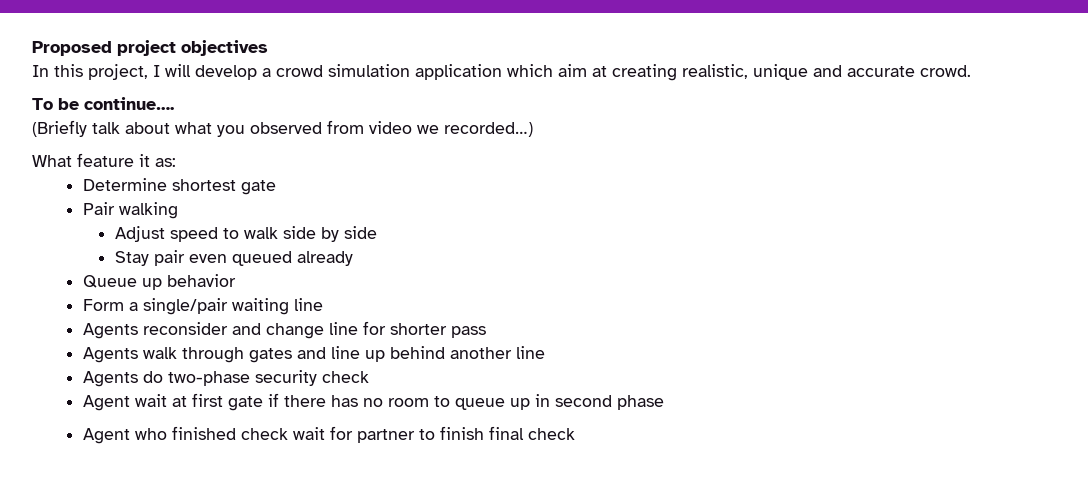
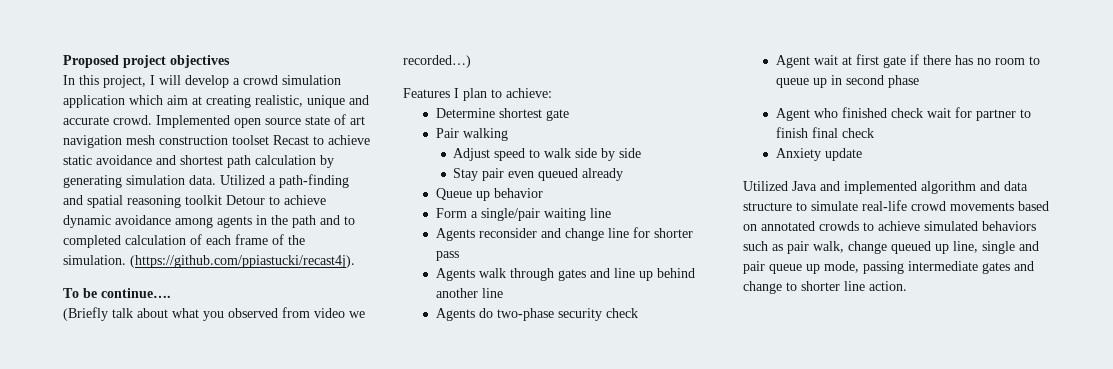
(971, 71) none -> [156,114,365,128] [63,135,370,148] [63,155,334,168] [63,174,349,188] [63,195,326,208] [63,215,355,228] [63,234,305,248] [63,255,355,268] Implemented open source state of art navigation mesh construction toolset Recast to achieve static avoidance and shortest path calculation by generating simulation data. Utilized a path-finding and spatial reasoning toolkit Detour to achieve dynamic avoidance among agents in the path and to completed calculation of each frame of the simulation. (https://github.com/ppiastucki/recast4j).
[32,153,176,167] What feature it as: -> [403,88,552,101] Features I plan to achieve:
(576, 434) none -> [775,148,862,161] [743,181,1028,194] [743,200,1049,211] [743,221,1036,231] [743,241,1039,254] [743,261,1034,274] [743,281,907,294] // Anxiety update // Utilized Java and implemented algorithm and data structure to simulate real-life crowd movements based on annotated crowds to achieve simulated behaviors such as pair walk, change queued up line, single and pair queue up mode, passing intermediate gates and change to shorter line action.

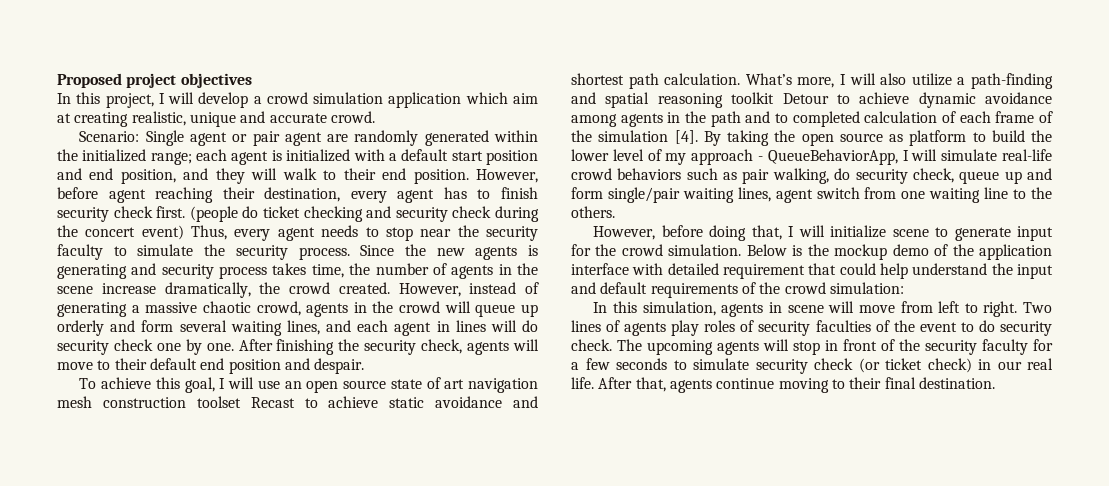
[156,115,230,128] Implemented -> [79,130,538,146] [57,149,539,165] [57,168,538,184] [57,187,538,203] [57,206,539,222] [57,225,539,241] [57,244,538,260] [57,263,539,279] [57,282,539,298] [57,301,538,317] [57,320,538,336] [57,339,540,355] [57,358,365,374] [79,377,302,393] // Scenario: Single agent or pair agent are randomly generated within the initialized range; each agent is initialized with a default start position and end position, and they will walk to their end position. However, before agent reaching their destination, every agent has to finish security check first. (people do ticket checking and security check during the concert event) Thus, every agent needs to stop near the security faculty to simulate the security process. Since the new agents is generating and security process takes time, the number of agents in the scene increase dramatically, the crowd created. However, instead of generating a massive chaotic crowd, agents in the crowd will queue up orderly and form several waiting lines, and each agent in lines will do security check one by one. After finishing the security check, agents will move to their default end position and despair. // To achieve this goal, I will use an
[255,155,334,168] [63,175,265,188] calculation by generating simulation data. Utilized -> [664,73,952,88] calculation. What’s more, I will also utilize
[63,255,355,268] [63,288,171,298] [63,307,365,321] [403,55,471,68] [403,88,552,101] [435,108,569,121] [435,128,508,141] [453,148,642,161] [453,168,624,181] [435,188,543,201] [435,208,611,221] [435,227,693,241] [435,251,459,261] [435,268,695,281] [435,288,503,298] [435,308,638,321] [775,54,1040,68] [775,75,919,88] [775,107,1031,121] [775,127,874,138] [775,148,862,161] [743,181,1028,194] [743,200,1049,211] [743,221,1036,231] [743,241,1039,254] [743,261,1034,274] [743,281,907,294] simulation. (https://github.com/ppiastucki/recast4j). // To be continue…. // (Briefly talk about what you observed from video we recorded…) // Features I plan to achieve: // Determine shortest gate // Pair walking // Adjust speed to walk side by side // Stay pair even queued already // Queue up behavior // Form a single/pair waiting line // Agents reconsider and change line for shorter pass // Agents walk through gates and line up behind another line // Agents do two-phase security check // Agent wait at first gate if there has no room to queue up in second phase // Agent who finished check wait for partner to finish final check // Anxiety update // Utilized Java and implemented algorithm and data structure to simulate real-life crowd movements based on annotated crowds to achieve simulated behaviors such as pair walk, change queued up line, single and pair queue up mode, passing intermediate gates and change to shorter line action. -> [598,130,1052,146] [571,149,1052,165] [571,168,1052,184] [571,187,1052,203] [571,206,615,218] [593,225,1053,241] [571,244,1052,260] [571,263,1053,279] [571,282,904,298] [593,301,1052,317] [571,320,1052,336] [571,339,1053,355] [571,358,1053,374] [571,377,995,393] simulation [4]. By taking the open source as platform to build the lower level of my approach - QueueBehaviorApp, I will simulate real-life crowd behaviors such as pair walking, do security check, queue up and form single/pair waiting lines, agent switch from one waiting line to the others. // However, before doing that, I will initialize scene to generate input for the crowd simulation. Below is the mockup demo of the application interface with detailed requirement that could help understand the input and default requirements of the crowd simulation: // In this simulation, agents in scene will move from left to right. Two lines of agents play roles of security faculties of the event to do security check. The upcoming agents will stop in front of the security faculty for a few seconds to simulate security check (or ticket check) in our real life. After that, agents continue moving to their final destination.

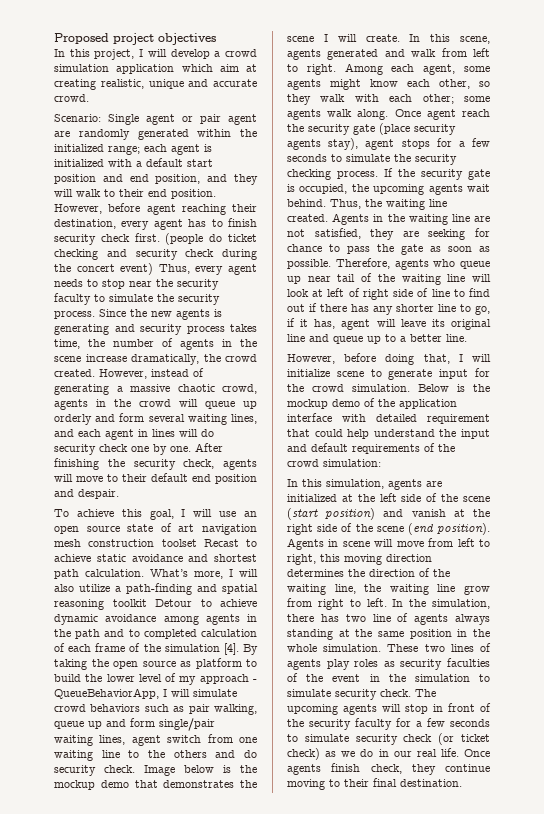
[1002,149,1052,161] real-life -> (237, 693) none
[834,168,954,184] do security check, -> (257, 709) none
[571,206,615,218] others. -> [173,750,257,758] [54,765,257,776] [54,780,257,790] [287,34,490,44] [287,48,490,60] [287,63,490,75] [287,79,490,90] [287,94,490,105] [287,109,490,120] [287,123,456,135] [287,138,490,150] [287,154,457,165] [287,168,490,180] [287,184,490,195] [287,199,447,210] [287,213,490,225] [287,228,490,240] [287,244,490,255] [287,258,490,270] [287,273,491,285] [287,288,490,300] [287,303,490,315] [287,318,491,330] [287,334,467,344] others and do security check. Image below is the mockup demo that demonstrates the scene I will create. In this scene, agents generated and walk from left to right. Among each agent, some agents might know each other, so they walk with each other; some agents walk along. Once agent reach the security gate (place security agents stay), agent stops for a few seconds to simulate the security checking process. If the security gate is occupied, the upcoming agents wait behind. Thus, the waiting line created. Agents in the waiting line are not satisfied, they are seeking for chance to pass the gate as soon as possible. Therefore, agents who queue up near tail of the waiting line will look at left of right side of line to find out if there has any shorter line to go, if it has, agent will leave its original line and queue up to a better line.
(764, 310) none -> [426,481,442,487] [287,493,490,502] [287,508,490,520] [287,523,490,535] [287,538,324,550] are initialized at the left side of the scene (start position) and vanish at the right side of the scene (end position). Agents
[983,301,1052,317] right. Two -> [287,554,432,565] [287,568,450,577] [287,584,490,595] [287,598,490,610] [287,613,490,625] [287,629,490,640] [287,644,445,652] right, this moving direction determines the direction of the waiting line, the waiting line grow from right to left. In the simulation, there has two line of agents always standing at the same position in the whole simulation. These two
[740,320,755,332] of -> [383,661,395,667] as
[960,320,995,332] to do -> [369,674,490,682] [287,689,331,697] in the simulation to simulate
(972, 365) none -> [325,749,374,757] as we do
[598,377,712,393] After that, agents -> [464,749,490,757] [287,763,436,775] Once agents finish check, they

